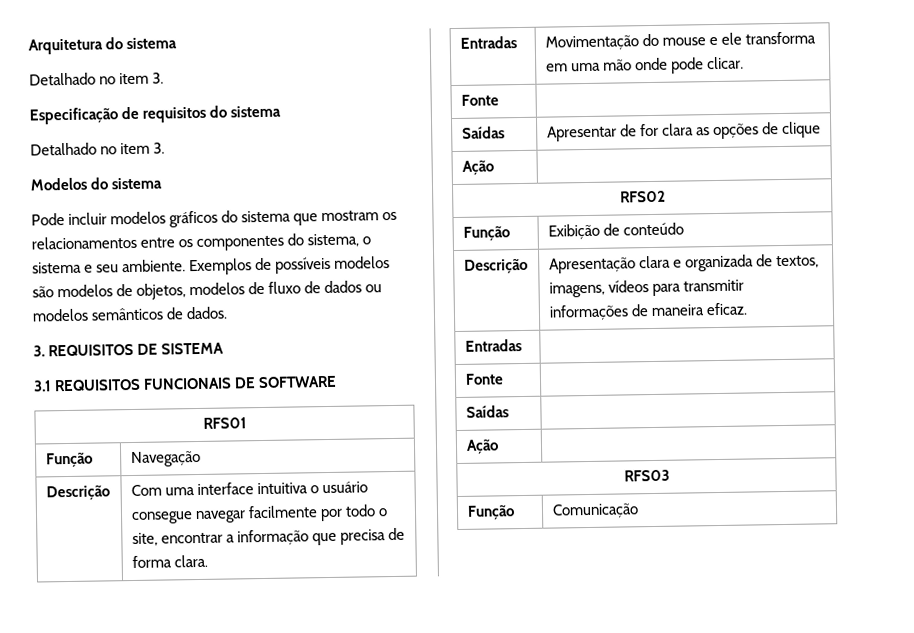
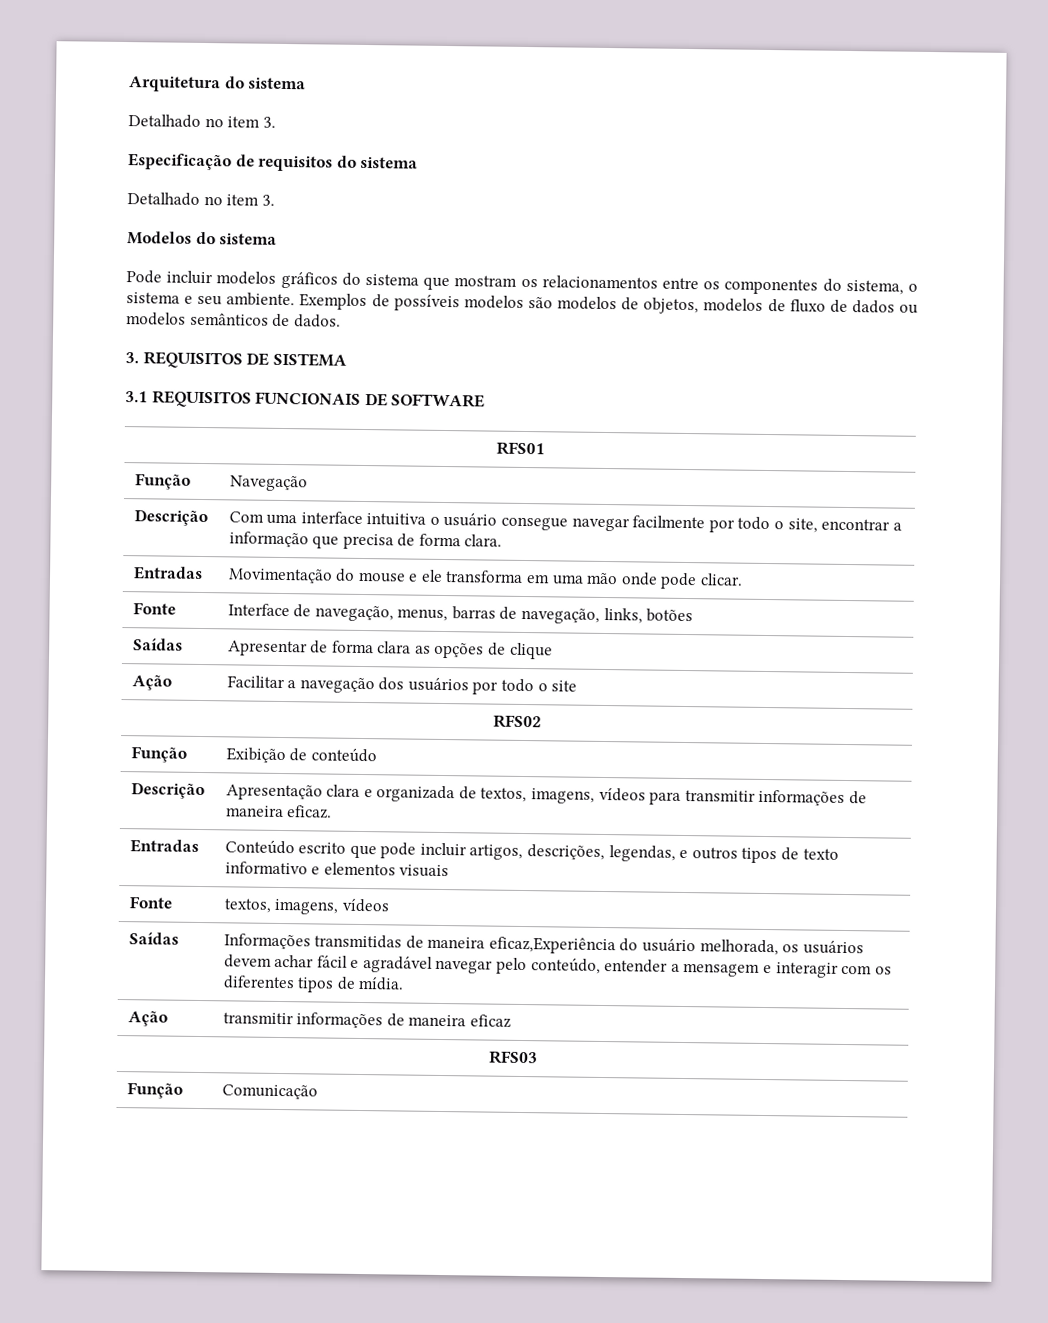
(499, 100) none -> [227,603,694,624] Interface de navegação, menus, barras de navegação, links, botões
[639,123,659,137] for -> [331,640,374,654] forma
(494, 167) none -> [226,675,578,695] Facilitar a navegação dos usuários por todo o site
[464,373,504,385] [465,405,509,418] [465,438,499,454] // Fonte | // Saídas | // Ação | -> [224,839,839,864] [224,861,450,878] [128,896,173,909] [223,898,390,915] [128,932,179,945] [223,933,864,956] [223,954,892,978] [222,975,405,993] [127,1010,168,1027] [222,1012,511,1029] Conteúdo escrito que pode incluir artigos, descrições, legendas, e outros tipos de texto informativo e elementos visuais // Fonte | textos, imagens, vídeos // Saídas | Informações transmitidas de maneira eficaz,Experiência do usuário melhorada, os usuários devem achar fácil e agradável navegar pelo conteúdo, entender a mensagem e interagir com os diferentes tipos de mídia. // Ação | transmitir informações de maneira eficaz

